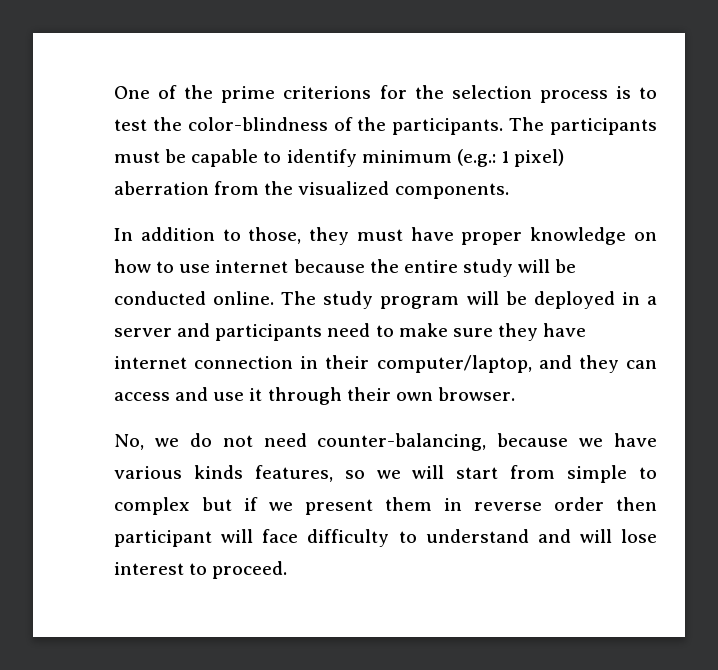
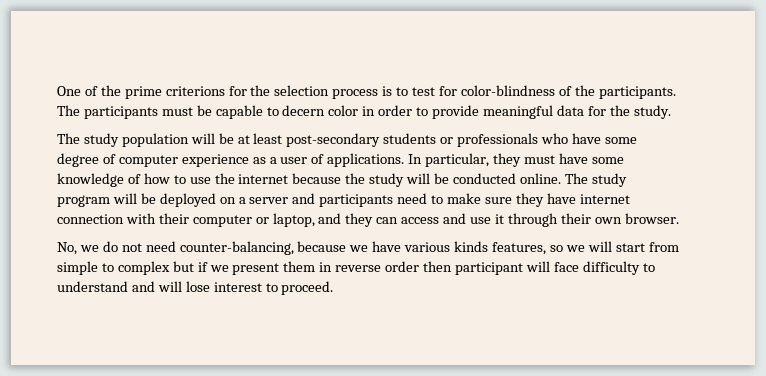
[152,117,182,131] the -> [438,86,457,96] for
[286,149,565,167] [114,181,509,199] [114,227,657,245] identify minimum (e.g.: 1 pixel) aberration from the visualized components. // In addition to those, they must have proper knowledge on -> [282,105,671,119] [57,133,637,147] [57,153,624,167] [57,173,141,187] decern color in order to provide meaningful data for the study. // The study population will be at least post-secondary students or professionals who have some degree of computer experience as a user of applications. In particular, they must have some knowledge of
(211, 268) none -> [214,173,235,184] the
[403,260,458,273] entire -> (366, 178) none
[621,292,640,305] in -> [219,197,236,204] on
[300,355,532,373] in their computer/laptop, -> [125,213,315,227] with their computer or laptop,

